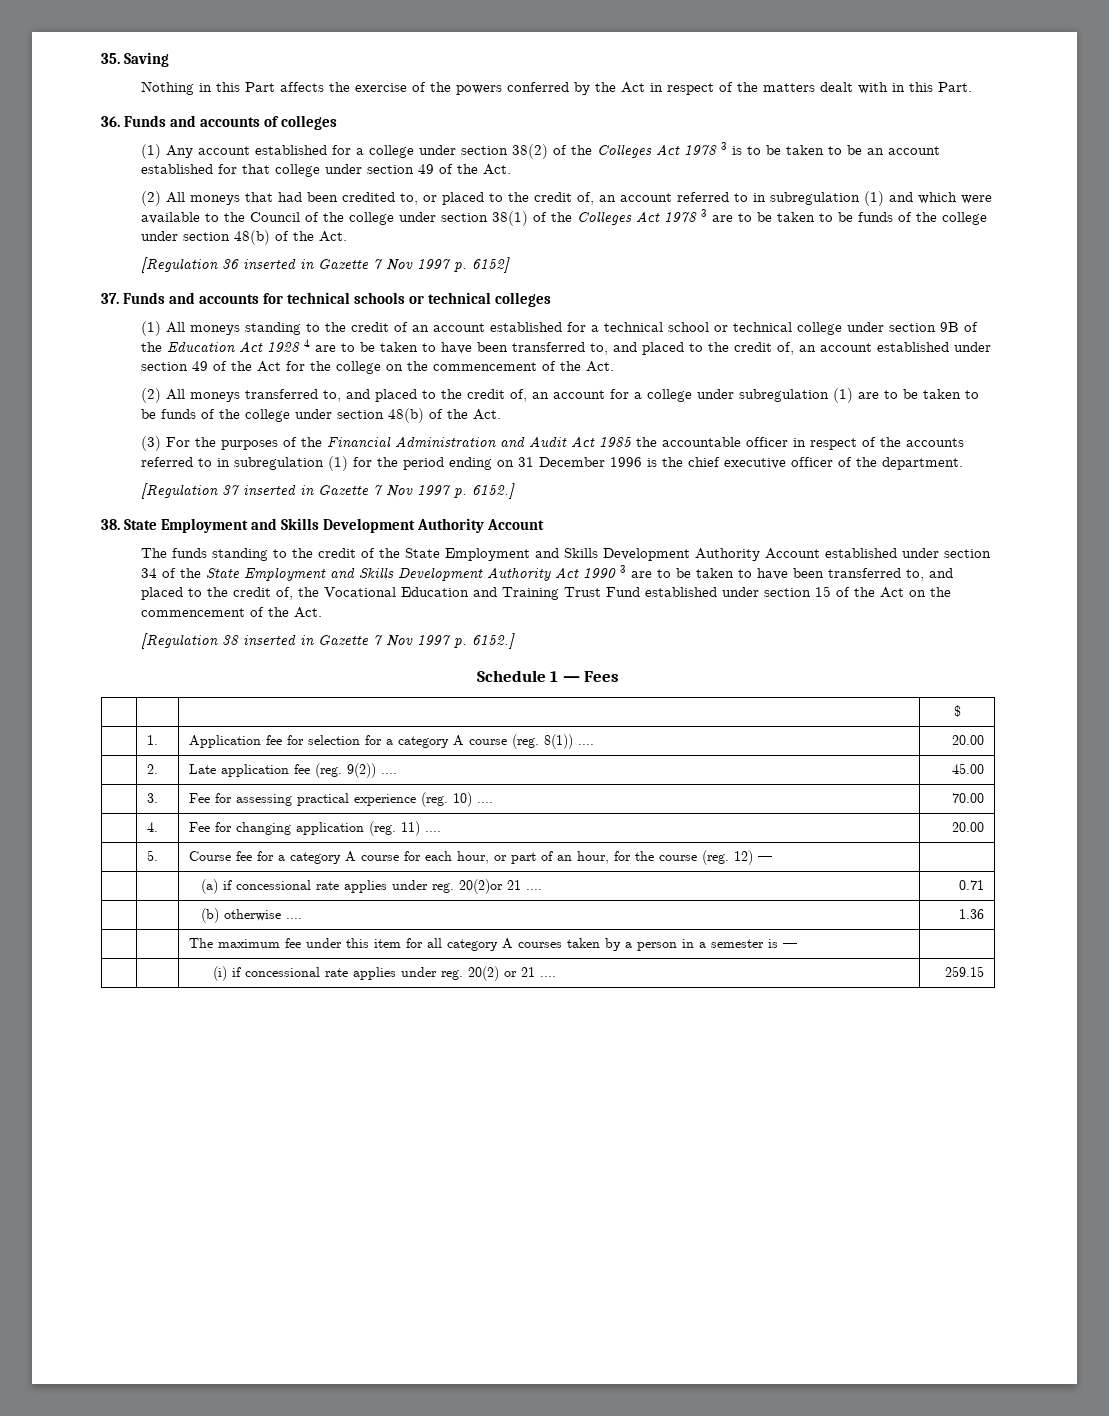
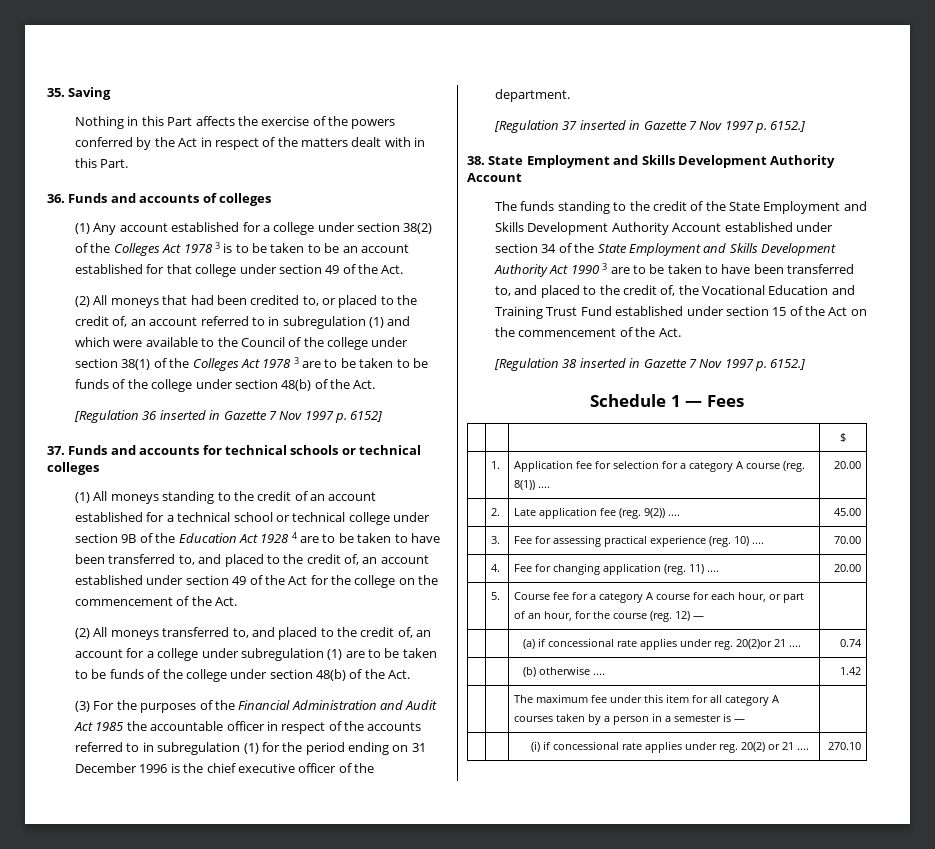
[958,880,984,890] 0.71 -> [839,639,862,647] 0.74
[958,909,984,919] 1.36 -> [839,667,861,675] 1.42
[944,966,984,977] 259.15 -> [827,742,861,750] 270.10

